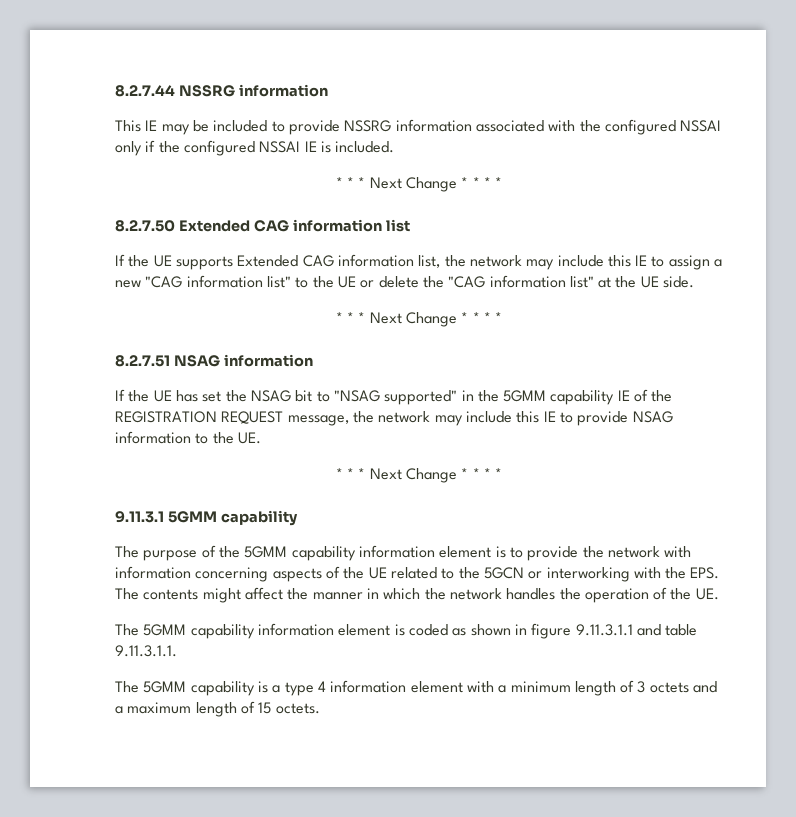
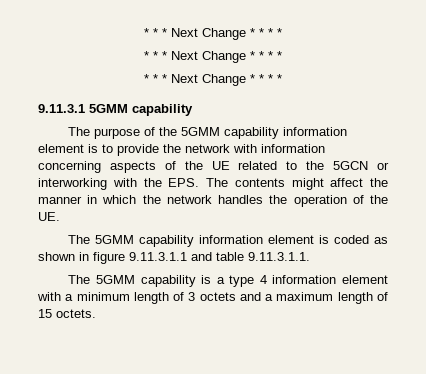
[115,84,328,97] [115,119,722,135] [115,140,395,156] [335,177,503,192] [115,219,410,232] [115,254,723,270] [115,275,695,288] [335,312,503,327] [115,354,313,367] [115,389,673,405] [115,411,673,426] [115,431,261,444] 8.2.7.44 NSSRG information // This IE may be included to provide NSSRG information associated with the configured NSSAI only if the configured NSSAI IE is included. // * * * Next Change * * * * // 8.2.7.50 Extended CAG information list // If the UE supports Extended CAG information list, the network may include this IE to assign a new "CAG information list" to the UE or delete the "CAG information list" at the UE side. // * * * Next Change * * * * // 8.2.7.51 NSAG information // If the UE has set the NSAG bit to "NSAG supported" in the 5GMM capability IE of the REGISTRATION REQUEST message, the network may include this IE to provide NSAG information to the UE. -> [144,28,282,40] [144,51,282,63] * * * Next Change * * * * // * * * Next Change * * * *

